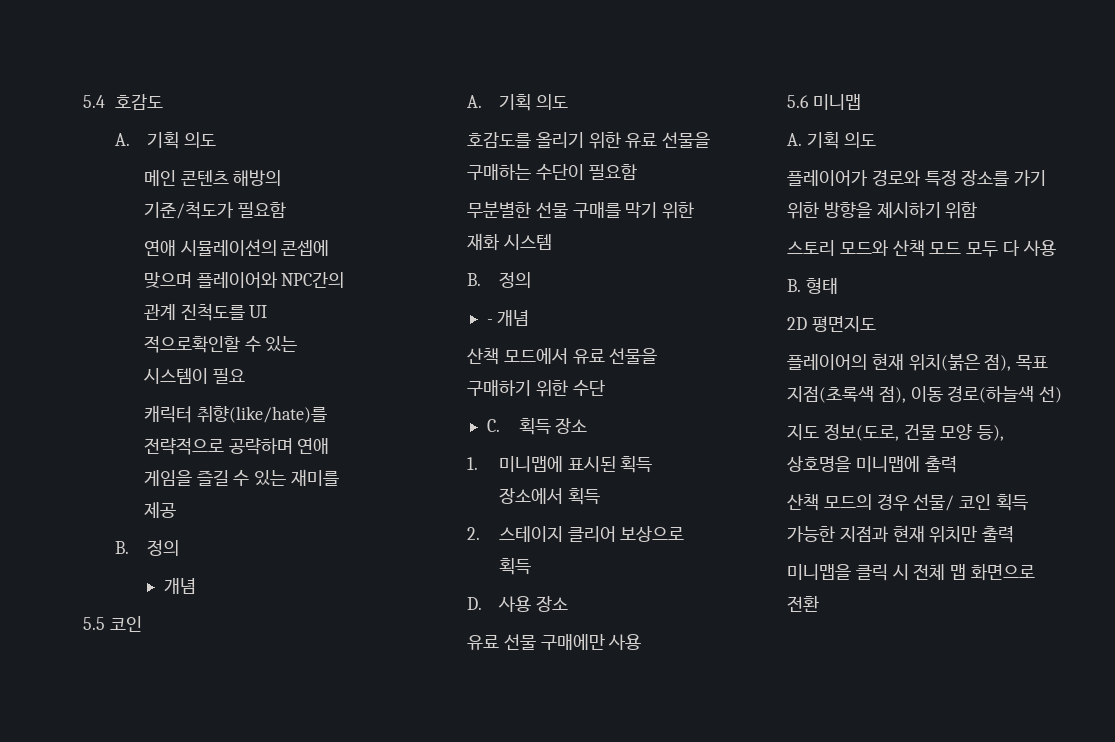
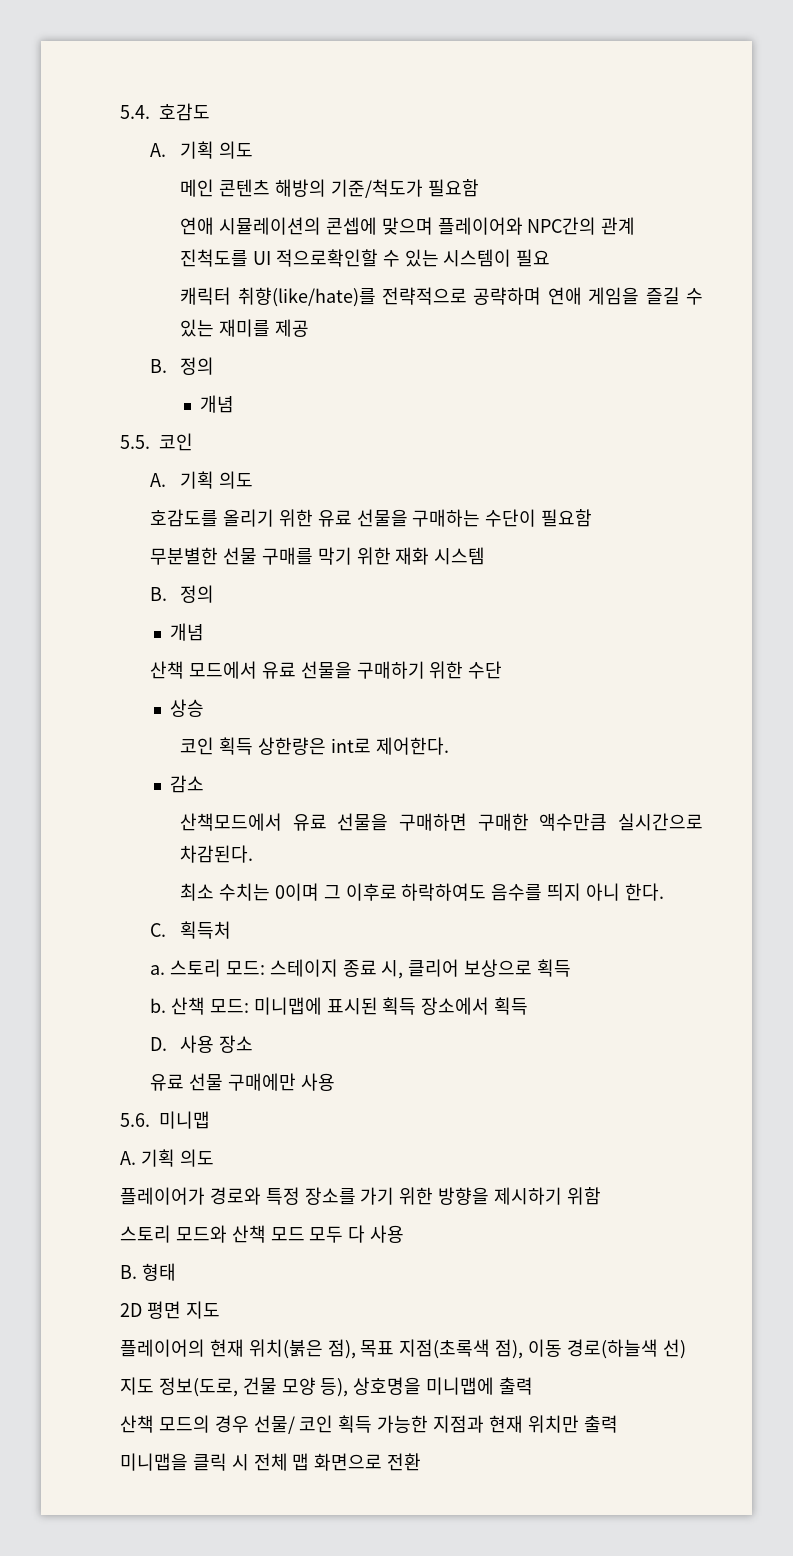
[82,95,105,108] 5.4 -> [120,105,151,119] 5.4.
[82,617,105,630] 5.5 -> [120,435,151,449] 5.5.
[486,319,493,324] - -> (215, 594) none
[486,418,588,435] [466,457,478,470] C. 획득 장소 // 1. -> [169,699,204,717] [180,737,449,755] [169,775,204,793] [180,813,703,831] [180,845,254,863] [180,883,664,901] [150,921,232,939] [150,959,571,979] [150,997,249,1015] 상승 // 코인 획득 상한량은 int로 제어한다. // 감소 // 산책모드에서 유료 선물을 구매하면 구매한 액수만큼 실시간으로 차감된다. // 최소 수치는 0이며 그 이후로 하락하여도 음수를 띄지 아니 한다. // C. 획득처 // a. 스토리 모드: 스테이지 종료 시, 클리어 보상으로 획득 // b. 산책 모드:
[466,526,685,542] [498,558,531,575] // 2. 스테이지 클리어 보상으로 획득 -> (529, 1006) none
[786,95,809,108] 5.6 -> [120,1113,151,1127] 5.6.
[811,316,876,332] 평면지도 -> [146,1301,220,1319] 평면 지도

